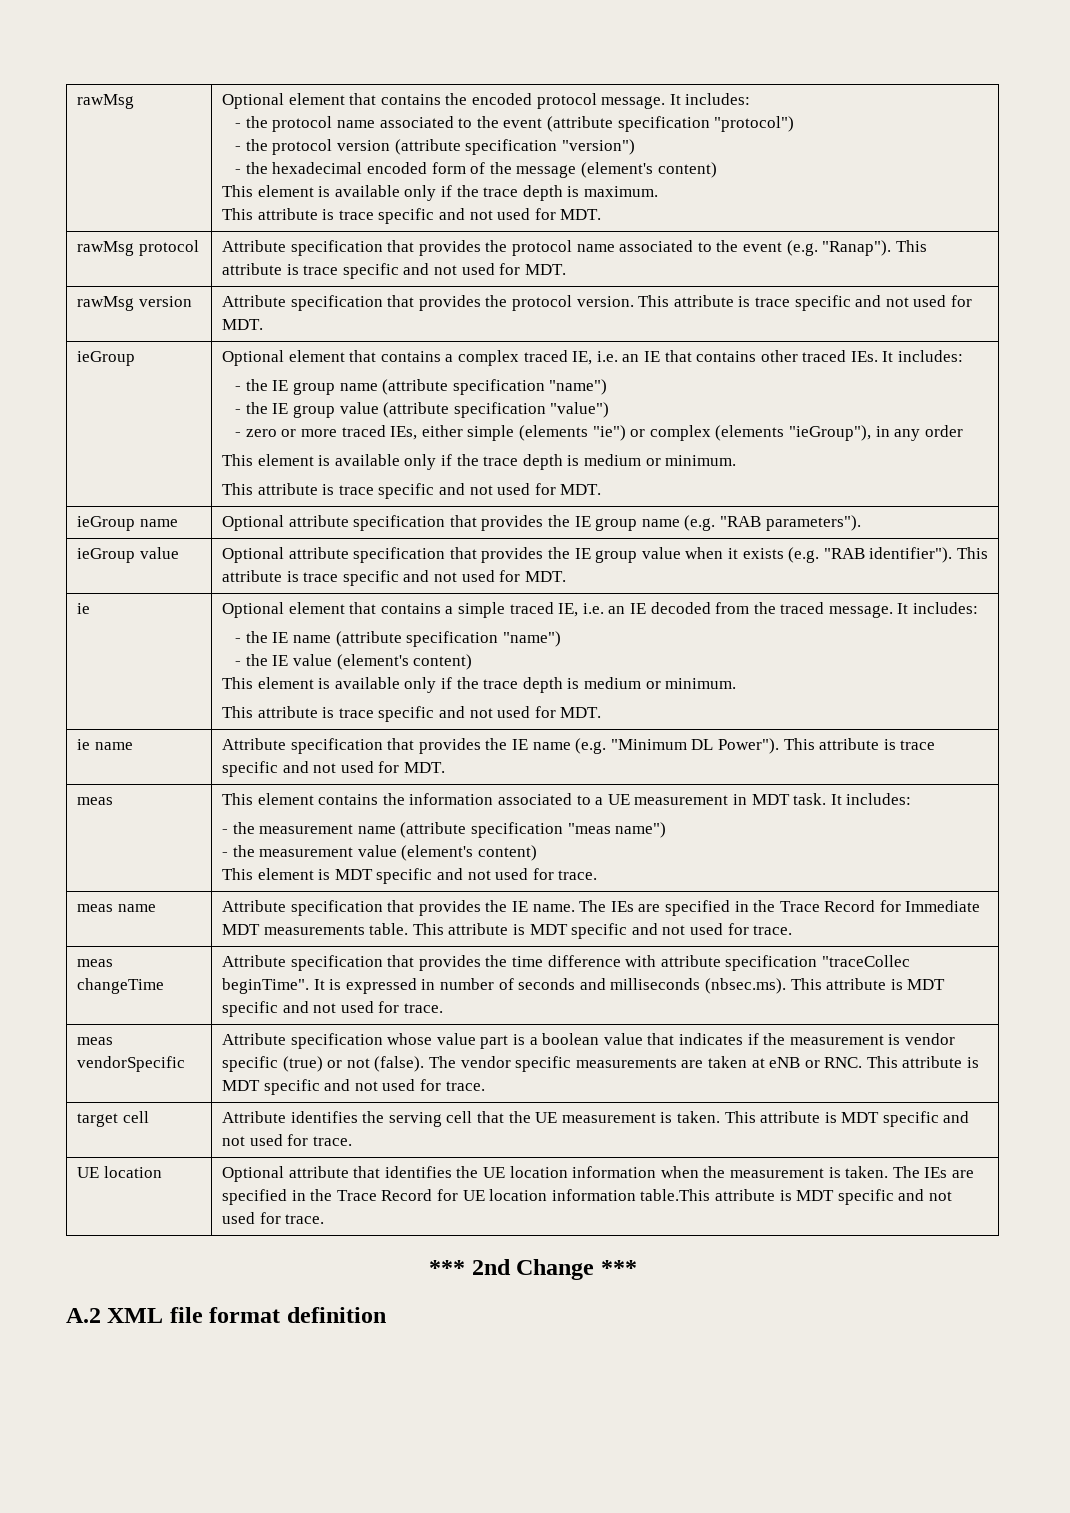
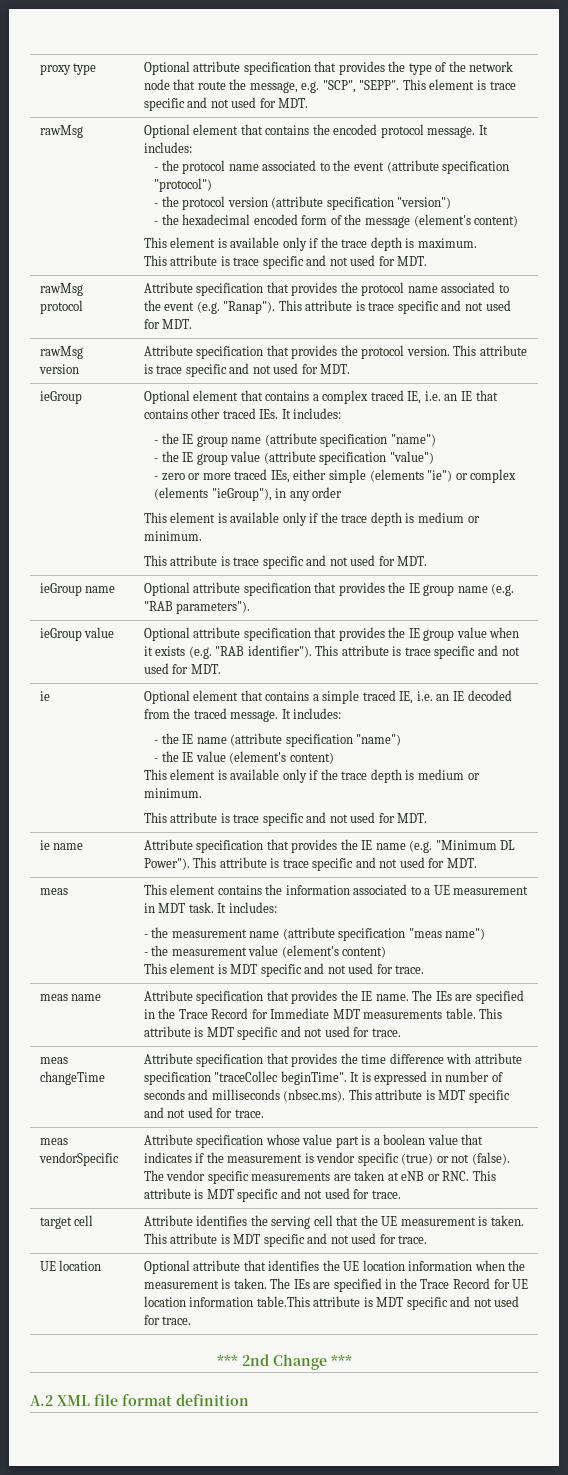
(77, 101) none -> [39,63,97,75] [143,61,514,75] [143,79,516,93] [143,97,309,111] proxy type | Optional attribute specification that provides the type of the network node that route the message, e.g. "SCP", "SEPP". This element is trace specific and not used for MDT. //

